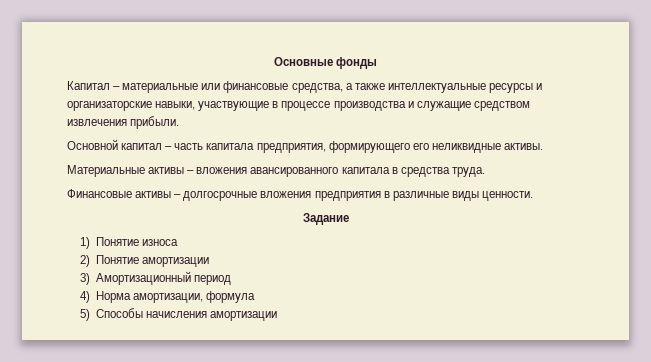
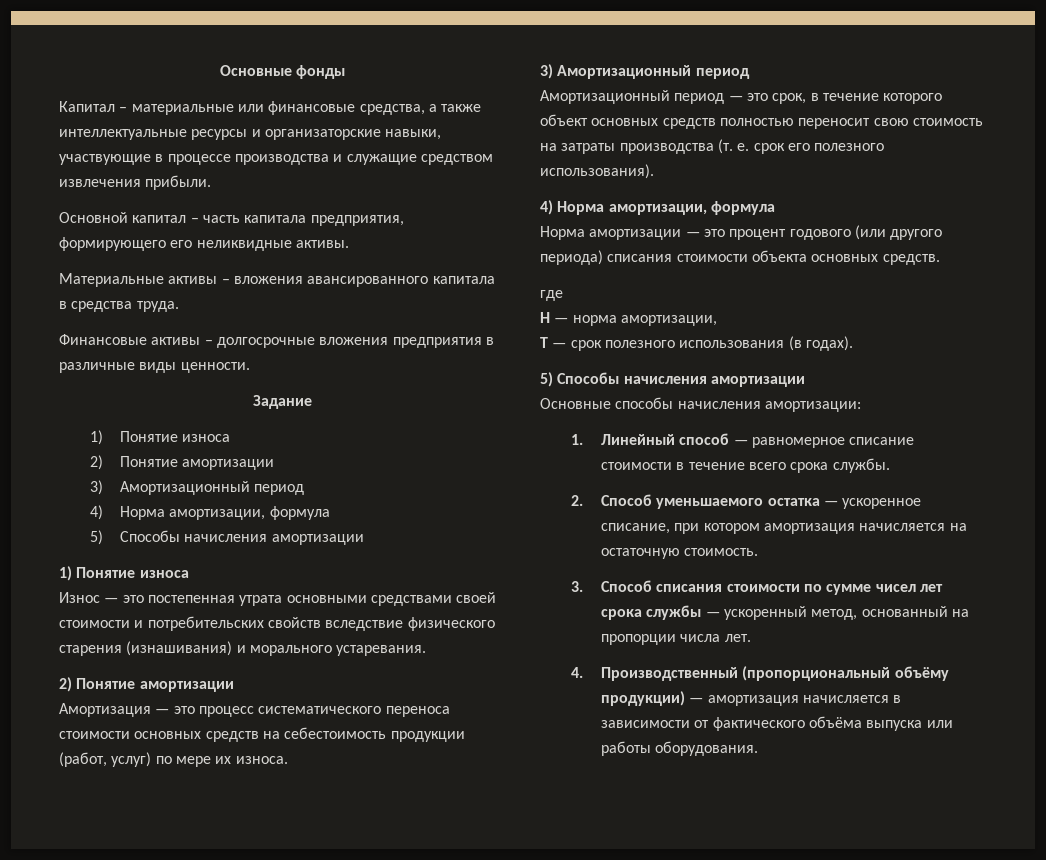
(278, 316) none -> [59,566,189,581] [59,592,497,606] [59,616,495,631] [59,641,427,656] [59,677,234,692] [59,703,450,717] [59,727,465,742] [59,752,288,767] [540,64,750,79] [540,90,943,104] [540,114,983,129] [540,139,885,154] [540,164,654,179] [540,200,775,215] [540,225,943,240] [540,250,940,265] [540,290,563,301] [540,312,717,326] [540,336,853,351] [540,372,805,387] [540,397,861,412] [570,433,915,448] [601,458,890,473] [570,494,922,509] [601,523,967,534] [601,548,759,559] [570,580,944,595] [601,605,970,620] [601,634,751,645] [570,666,949,681] [601,691,902,706] [601,716,953,731] [601,741,759,756] // 1) Понятие износа // Износ — это постепенная утрата основными средствами своей стоимости и потребительских свойств вследствие физического старения (изнашивания) и морального устаревания. // 2) Понятие амортизации // Амортизация — это процесс систематического переноса стоимости основных средств на себестоимость продукции (работ, услуг) по мере их износа. // 3) Амортизационный период // Амортизационный период — это срок, в течение которого объект основных средств полностью переносит свою стоимость на затраты производства (т. е. срок его полезного использования). // 4) Норма амортизации, формула // Норма амортизации — это процент годового (или другого периода) списания стоимости объекта основных средств. // где // Н — норма амортизации, // Т — срок полезного использования (в годах). // 5) Способы начисления амортизации // Основные способы начисления амортизации: // 1. Линейный способ — равномерное списание стоимости в течение всего срока службы. // 2. Способ уменьшаемого остатка — ускоренное списание, при котором амортизация начисляется на остаточную стоимость. // 3. Способ списания стоимости по сумме чисел лет срока службы — ускоренный метод, основанный на пропорции числа лет. // 4. Производственный (пропорциональный объёму продукции) — амортизация начисляется в зависимости от фактического объёма выпуска или работы оборудования.

